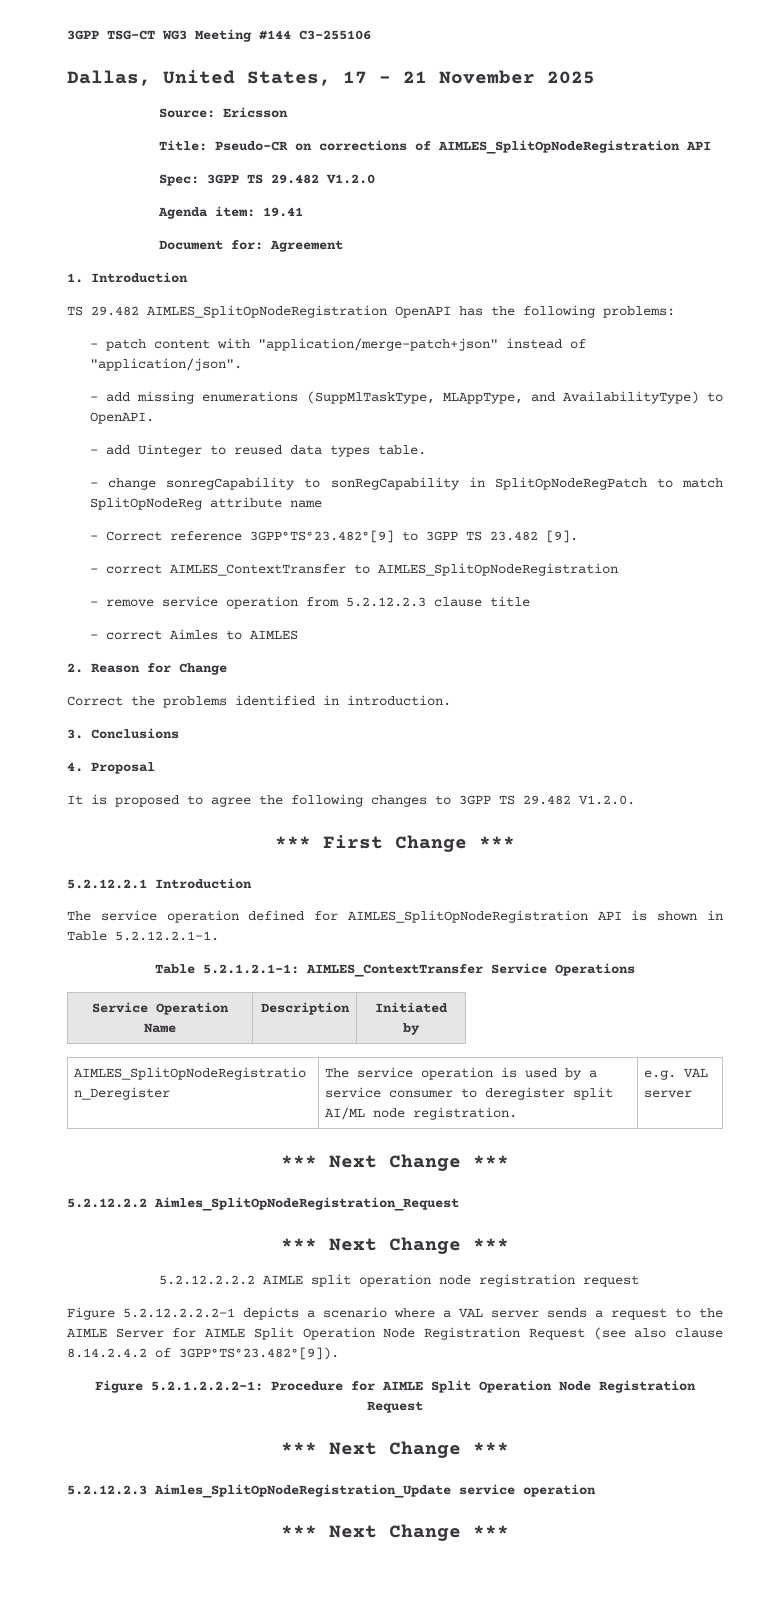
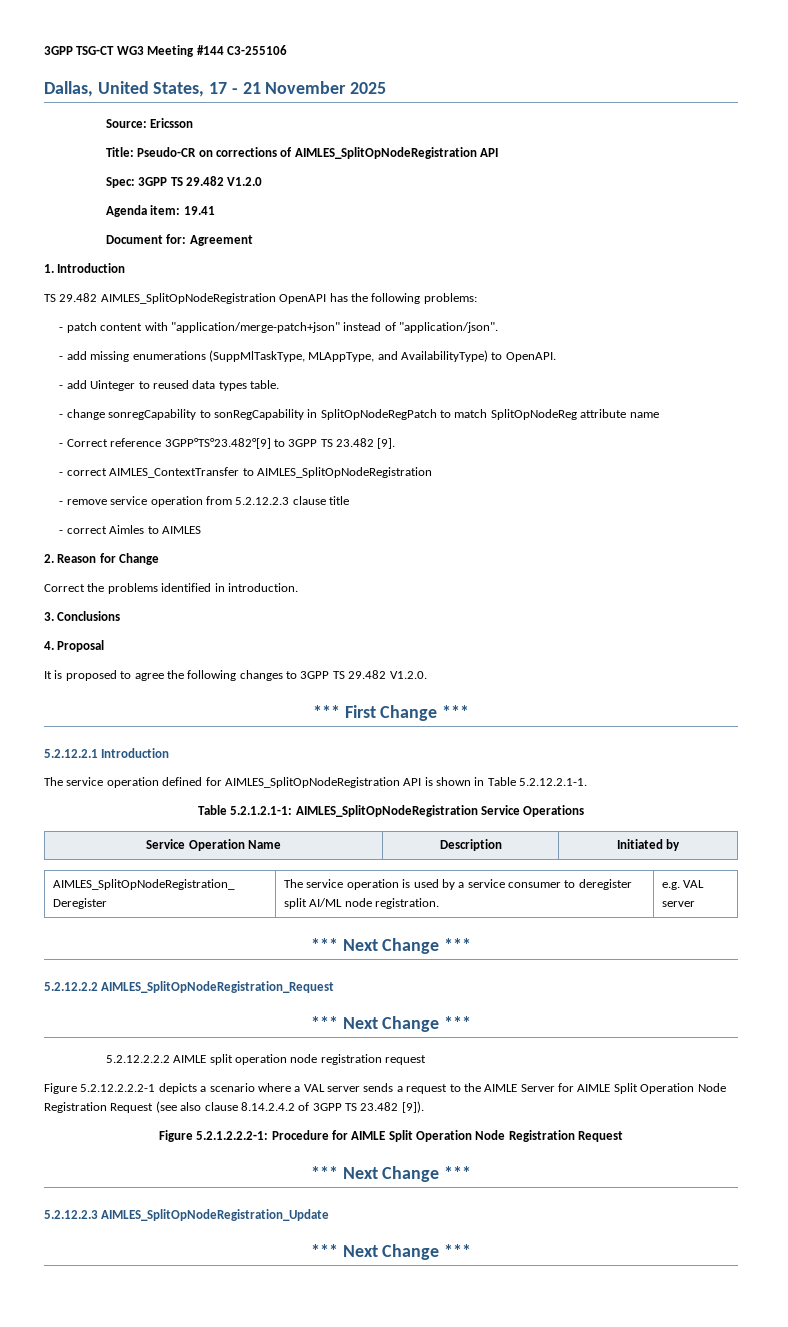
[306,964,483,977] AIMLES_ContextTransfer -> [295,805,478,817] AIMLES_SplitOpNodeRegistration
[154,1197,459,1211] Aimles_SplitOpNodeRegistration_Request -> [101,981,335,993] AIMLES_SplitOpNodeRegistration_Request
[179,1347,339,1360] 3GPP°TS°23.482°[9]). -> [312,1101,424,1113] 3GPP TS 23.482 [9]).
[154,1484,596,1498] Aimles_SplitOpNodeRegistration_Update service operation -> [101,1209,330,1221] AIMLES_SplitOpNodeRegistration_Update

